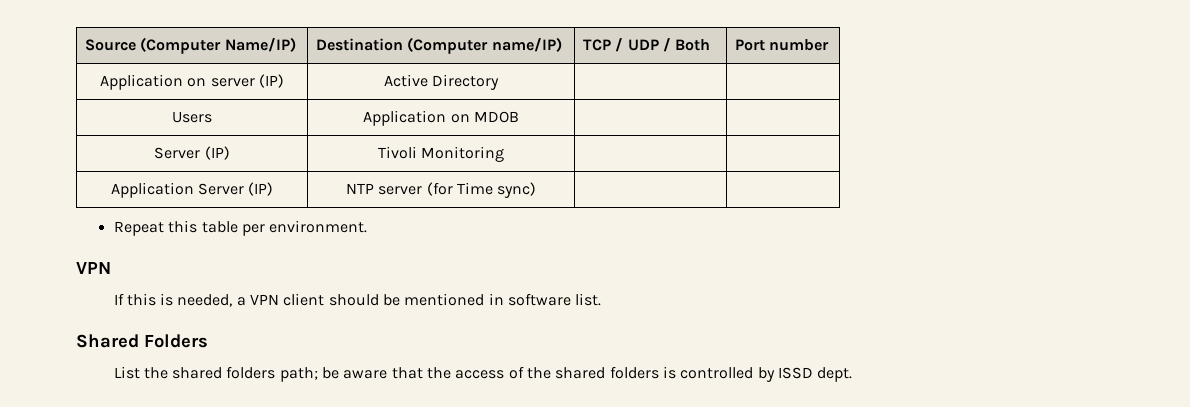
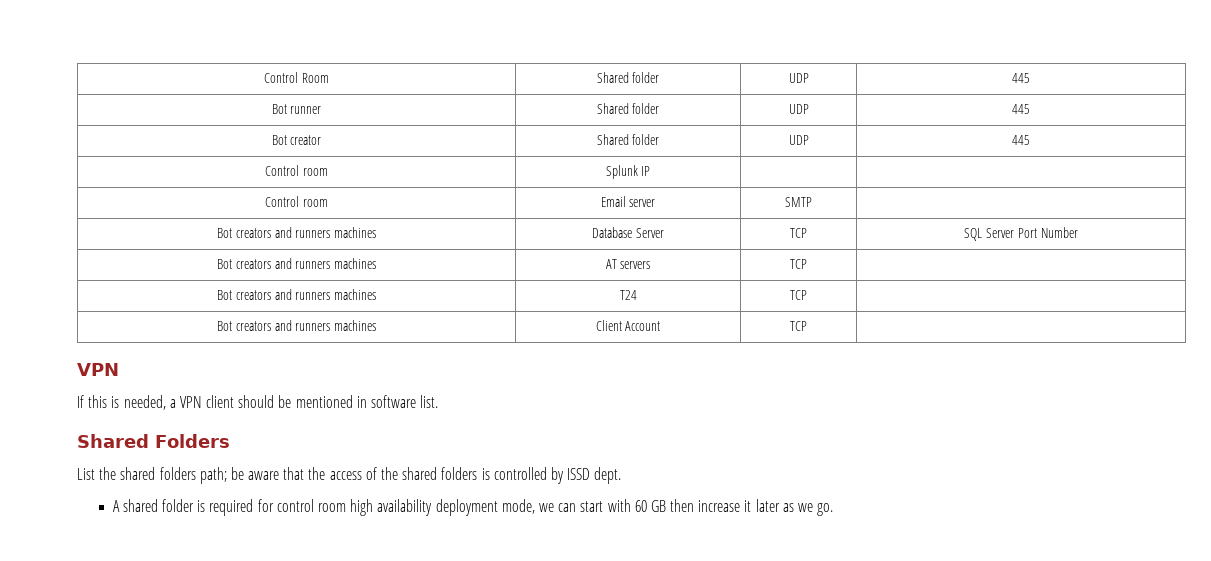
[84,37,296,54] [315,37,562,54] [582,38,711,52] [734,39,830,51] [100,74,284,90] [383,74,500,90] [172,111,212,123] [363,110,519,126] [154,146,230,160] [377,146,505,162] [110,182,274,198] [345,182,537,198] [113,220,368,236] Source (Computer Name/IP) | Destination (Computer name/IP) | TCP / UDP / Both | Port number // Application on server (IP) | Active Directory | | // Users | Application on MDOB | | // Server (IP) | Tivoli Monitoring | | // Application Server (IP) | NTP server (for Time sync) | | // Repeat this table per environment. -> [264,72,329,83] [596,72,660,83] [788,73,809,83] [1012,73,1030,83] [271,104,322,114] [596,103,660,114] [788,104,809,114] [1012,104,1030,114] [271,135,322,145] [596,134,660,145] [788,135,809,145] [1012,135,1030,145] [265,165,328,176] [605,165,651,179] [265,196,328,207] [600,196,656,207] [785,197,812,207] [216,227,377,238] [592,227,664,238] [790,228,807,238] [964,227,1078,241] [216,258,377,269] [605,259,651,269] [790,259,807,269] [216,289,377,300] [619,290,637,300] [790,290,807,300] [216,320,377,331] [595,320,661,331] [790,321,807,331] Control Room | Shared folder | UDP | 445 // Bot runner | Shared folder | UDP | 445 // Bot creator | Shared folder | UDP | 445 // Control room | Splunk IP | | // Control room | Email server | SMTP | // Bot creators and runners machines | Database Server | TCP | SQL Server Port Number // Bot creators and runners machines | AT servers | TCP | // Bot creators and runners machines | T24 | TCP | // Bot creators and runners machines | Client Account | TCP |
(853, 374) none -> [112,499,834,516] // A shared folder is required for control room high availability deployment mode, we can start with 60 GB then increase it later as we go.

